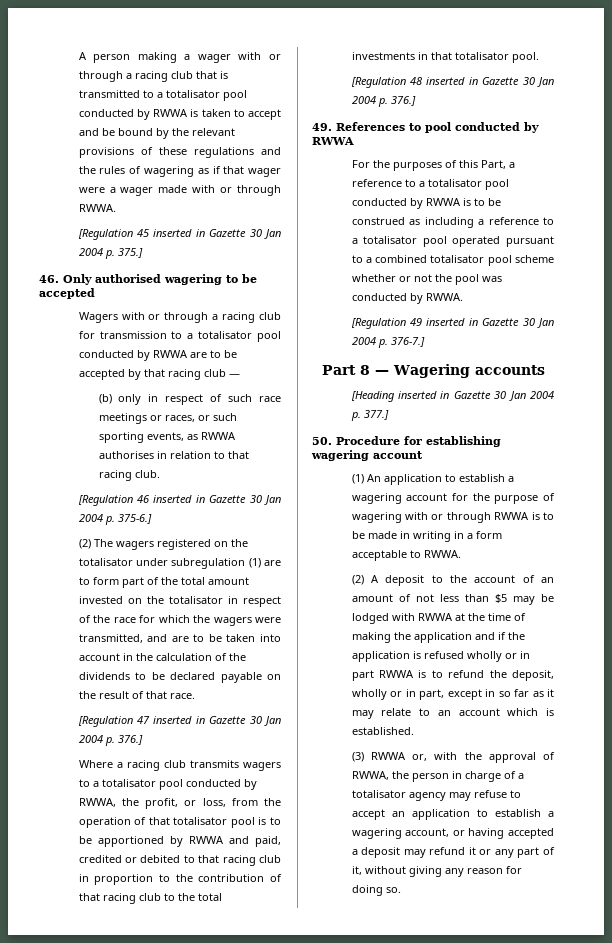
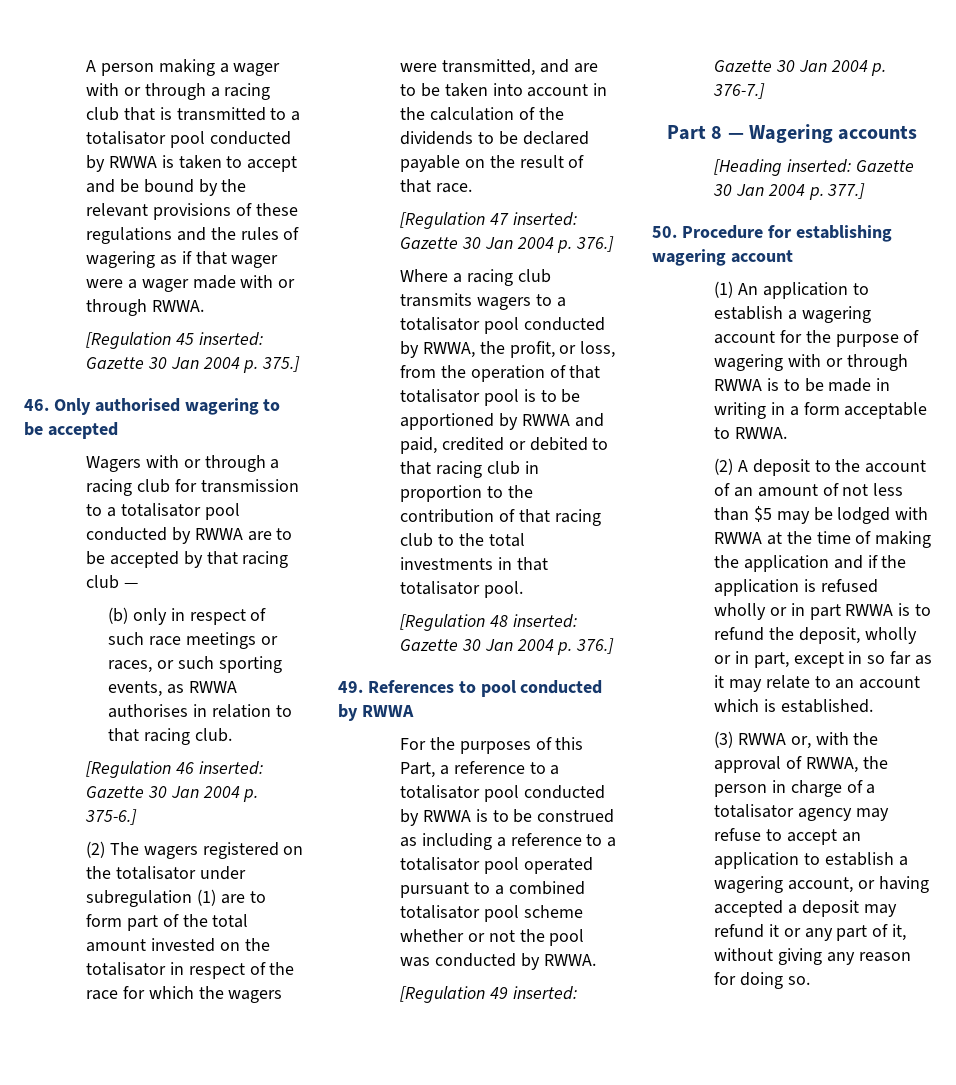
[153,229,205,237] inserted in -> [198,332,263,346] inserted:
[153,495,205,503] inserted in -> [198,761,263,775] inserted:
[153,716,205,724] inserted in -> [512,212,577,226] inserted:
[426,77,478,85] inserted in -> [512,614,577,628] inserted:
[426,318,478,326] inserted in -> [512,986,577,1000] inserted:
[398,391,450,399] inserted in -> [786,159,851,173] inserted:

